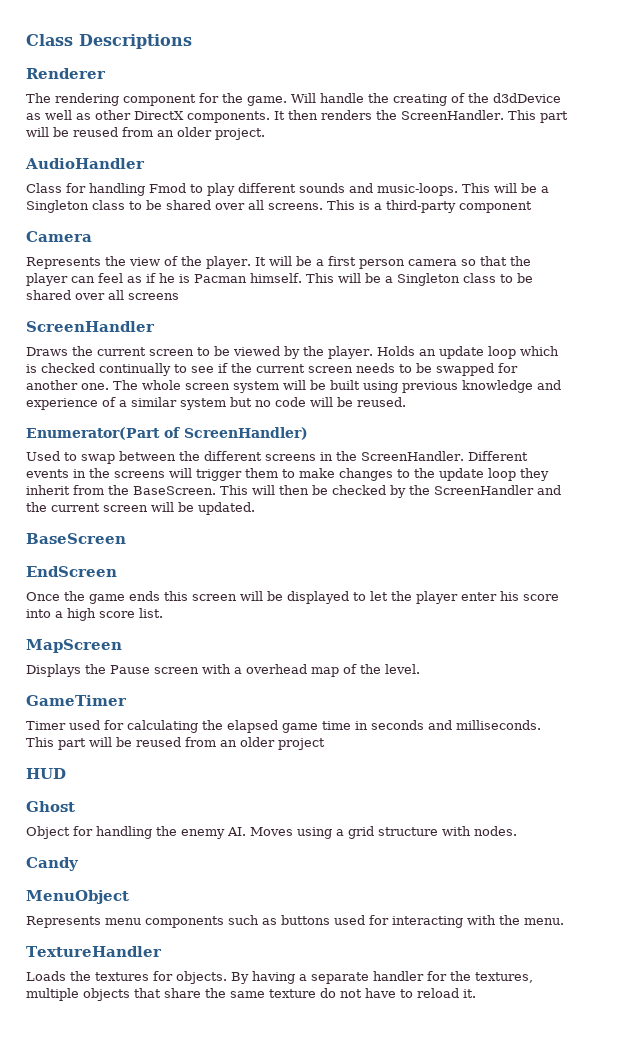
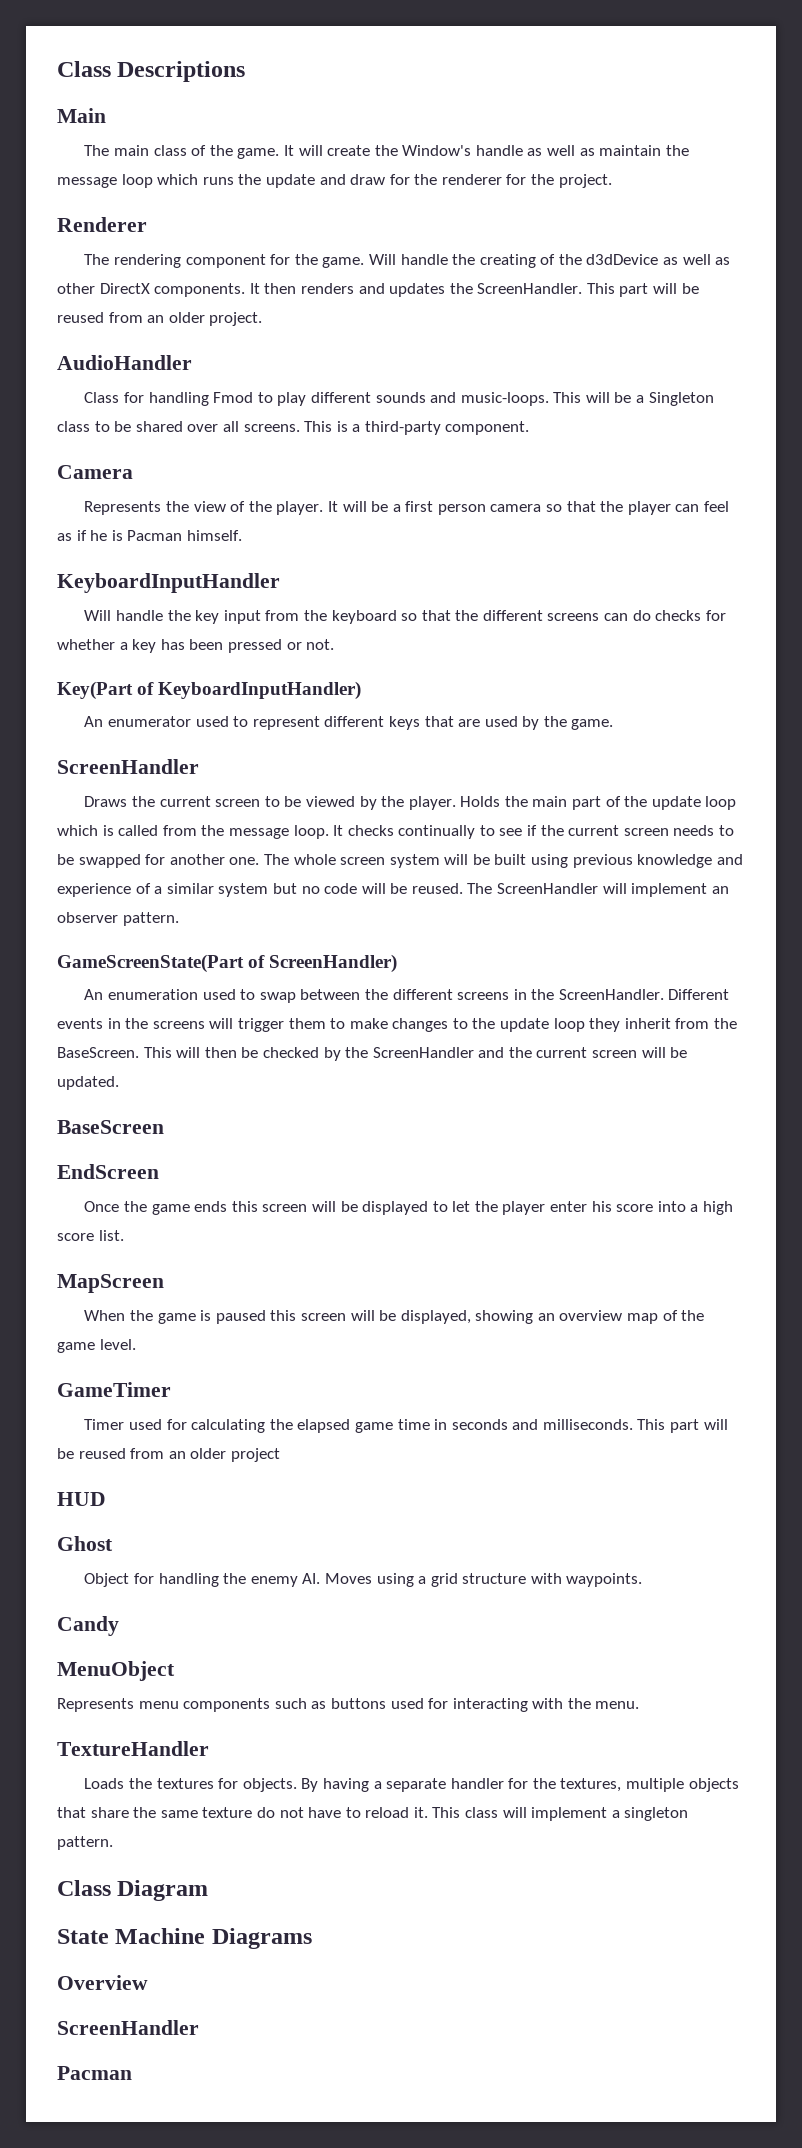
(192, 41) none -> [57,108,106,123] [84,145,689,159] [57,174,612,188] // Main // The main class of the game. It will create the Window's handle as well as maintain the message loop which runs the update and draw for the renderer for the project.
(372, 115) none -> [358,283,446,297] and updates
[459,201,532,213] component -> [445,421,530,435] component.
[306,273,533,286] [26,290,179,300] This will be a Singleton class to be shared over all screens -> [57,573,280,593] [84,610,726,624] [57,639,335,653] [57,681,362,700] [84,716,614,730] // KeyboardInputHandler // Will handle the key input from the keyboard so that the different screens can do checks for whether a key has been pressed or not. // Key(Part of KeyboardInputHandler) // An enumerator used to represent different keys that are used by the game.
[418,346,559,359] [26,363,95,373] an update loop which is checked -> [504,796,737,810] [57,825,394,839] the main part of the update loop which is called from the message loop. It checks
[26,427,160,440] // Enumerator(Part -> [467,883,729,897] [57,912,179,926] [57,954,244,973] The ScreenHandler will implement an observer pattern. // GameScreenState(Part
[26,451,60,461] Used -> [84,989,236,1000] An enumeration used
[26,664,307,677] Displays the Pause screen with a overhead -> [84,1310,623,1324] When the game is paused this screen will be displayed, showing an overview
(381, 669) none -> [57,1342,95,1353] game
[474,826,517,836] nodes. -> [566,1573,643,1587] waypoints.
(476, 993) none -> [432,1807,689,1821] [57,1836,113,1850] [57,1880,209,1901] [57,1928,312,1949] [57,1975,148,1990] [57,2020,199,2035] [57,2066,132,2080] This class will implement a singleton pattern. // Class Diagram // State Machine Diagrams // Overview // ScreenHandler // Pacman

